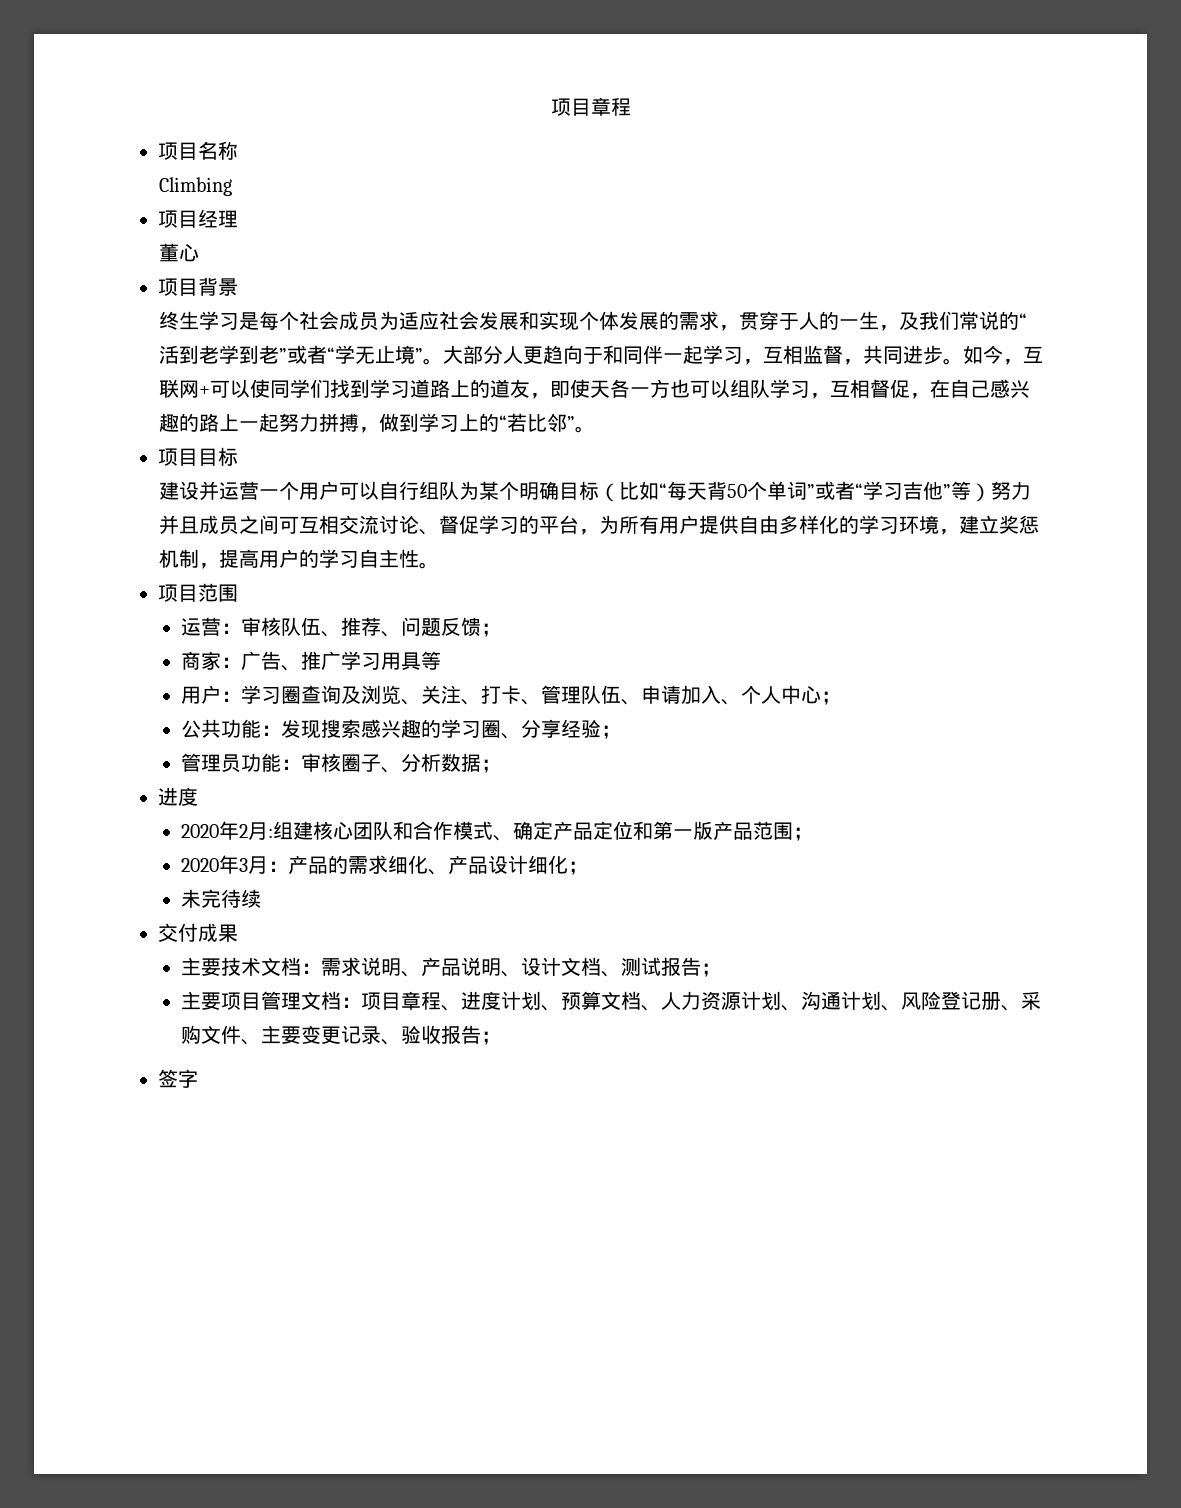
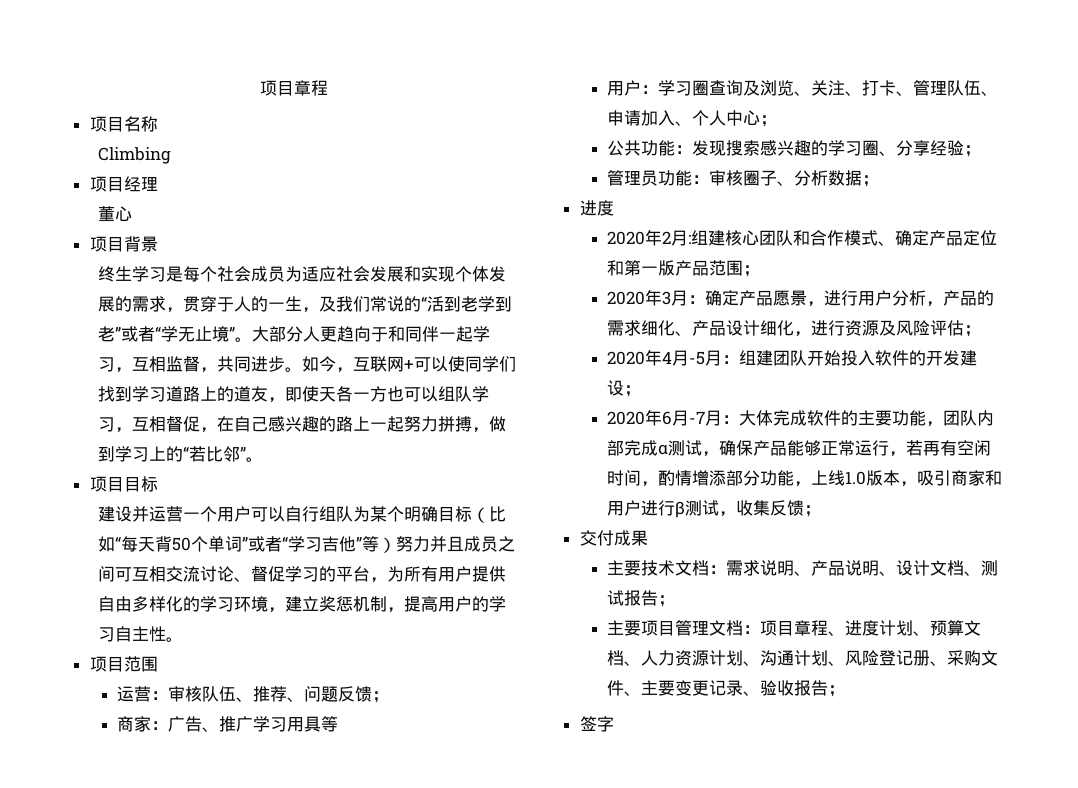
(289, 866) none -> [705,290,944,307] 确定产品愿景，进行用户分析，
[568,861,589,875] [181,889,262,908] ； // 未完待续 -> [794,320,982,337] [607,349,978,366] [607,380,642,397] [607,409,995,427] [607,440,992,457] [607,470,1003,487] [607,500,822,518] ，进行资源及风险评估； // 2020年4月-5月：组建团队开始投入软件的开发建设； // 2020年6月-7月：大体完成软件的主要功能，团队内部完成α测试，确保产品能够正常运行，若再有空闲时间，酌情增添部分功能，上线1.0版本，吸引商家和用户进行β测试，收集反馈；

